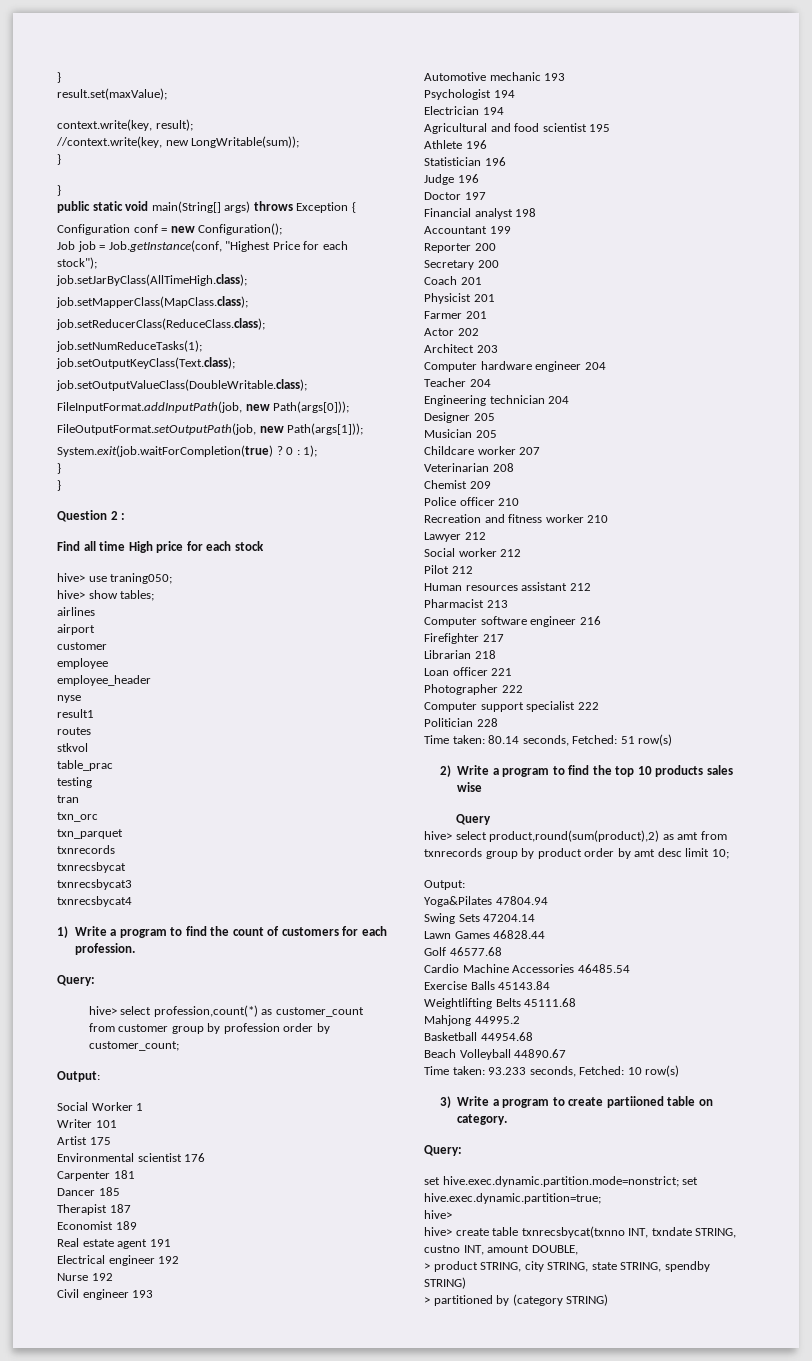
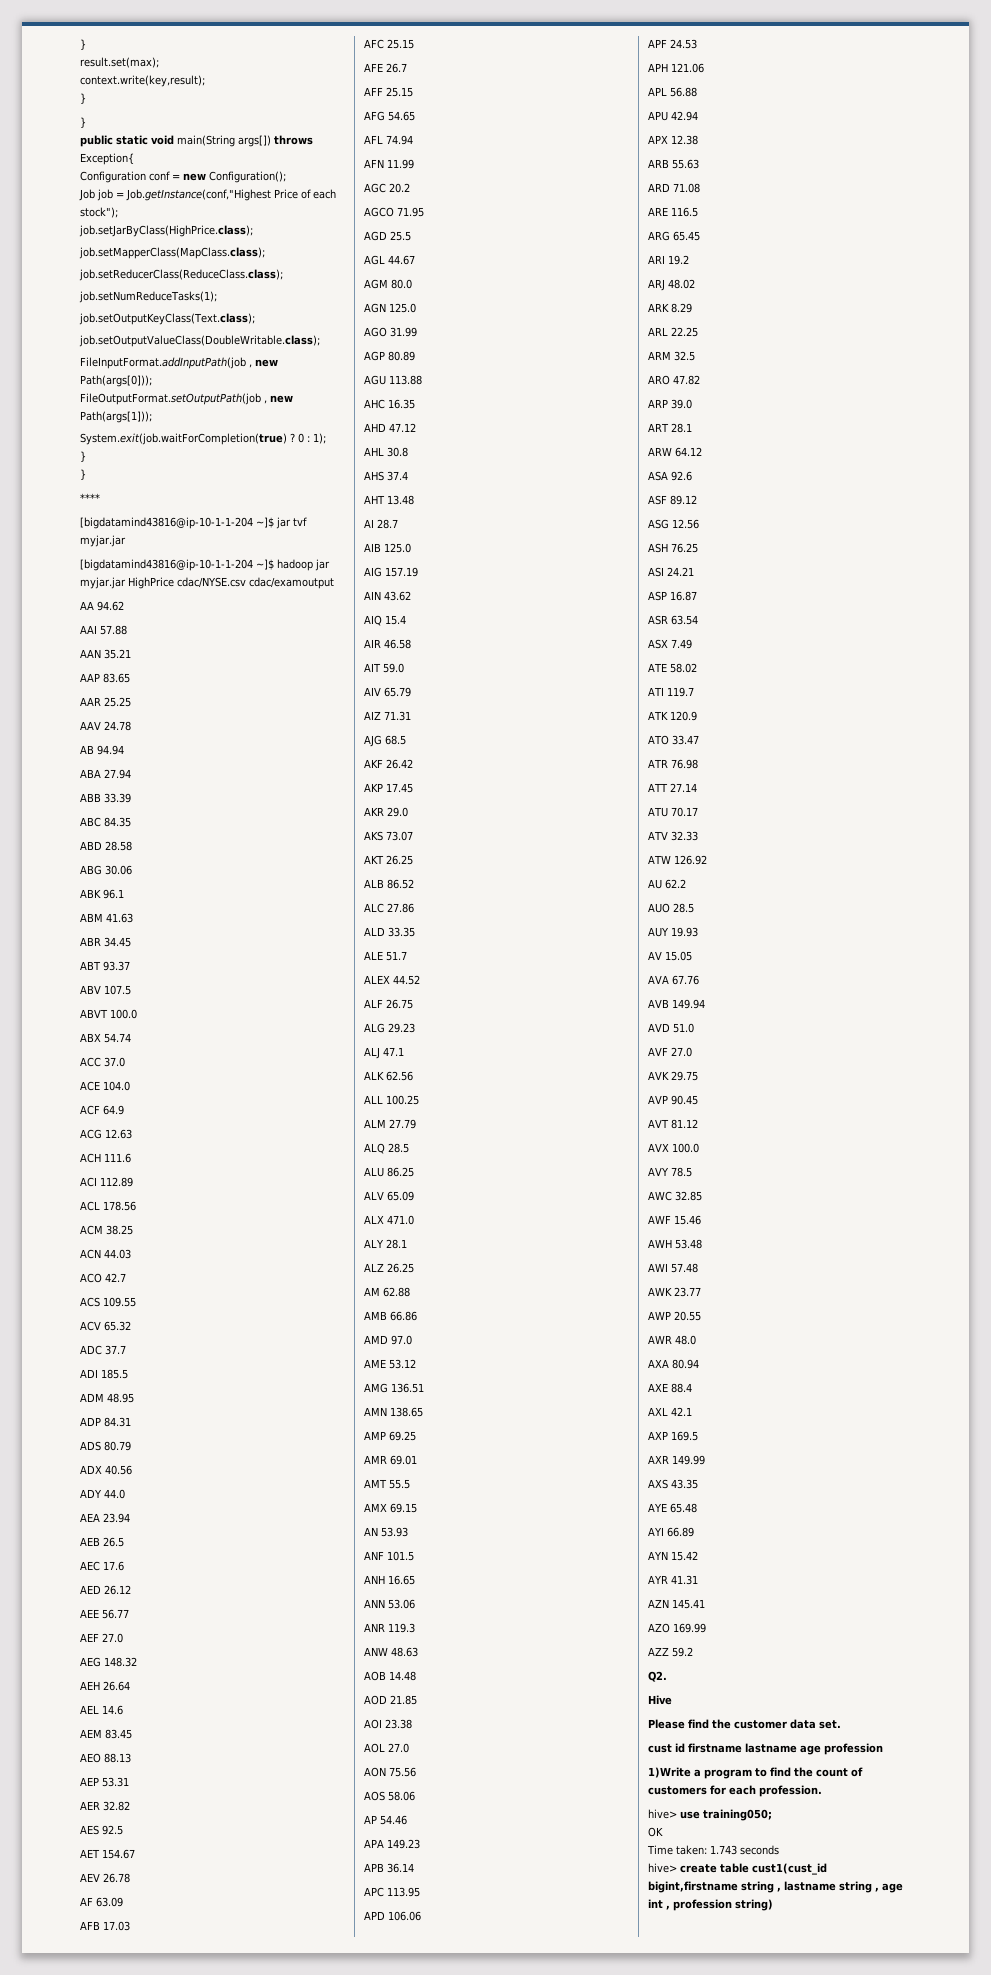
[57,72,61,83] [57,88,167,100] [57,119,193,131] [56,136,300,148] } // result.set(maxValue); // context.write(key, result); // //context.write(key, new LongWritable(sum)); -> [80,39,86,50] [80,57,159,68] [80,75,205,87] } // result.set(max); // context.write(key,result);
[151,201,356,213] main(String[] args) throws Exception { -> [177,135,313,147] [80,153,134,165] main(String args[]) throws Exception{
[108,240,320,252] Job.getInstance(conf, "Highest Price for -> [126,189,311,201] Job.getInstance(conf,"Highest Price of
[56,274,247,286] job.setJarByClass(AllTimeHigh.class); -> [79,225,253,237] job.setJarByClass(HighPrice.class);
[57,401,242,413] FileInputFormat.addInputPath(job, -> [80,357,252,369] FileInputFormat.addInputPath(job ,
[57,423,256,435] FileOutputFormat.setOutputPath(job, -> [80,393,267,405] FileOutputFormat.setOutputPath(job ,
[57,510,126,522] [57,541,264,553] [57,573,173,584] [57,590,155,601] [57,607,95,616] [57,624,95,635] [57,642,107,650] [57,658,108,669] [57,675,151,686] [57,695,81,703] [57,709,94,718] [57,727,91,735] [57,743,88,752] [57,760,113,771] [57,777,92,788] [57,795,79,803] [57,812,98,822] [57,829,123,839] [57,845,115,854] [57,862,126,873] [57,879,132,890] [57,896,132,907] [57,926,107,938] Question 2 : // Find all time High price for each stock // hive> use traning050; // hive> show tables; // airlines // airport // customer // employee // employee_header // nyse // result1 // routes // stkvol // table_prac // testing // tran // txn_orc // txn_parquet // txnrecords // txnrecsbycat // txnrecsbycat3 // txnrecsbycat4 // 1) Write -> [80,493,100,502] [80,517,307,529] [80,535,126,547] [80,559,330,571] [80,577,334,589] [80,601,124,611] [80,625,127,635] [80,649,131,659] [80,673,130,683] [80,697,131,707] [80,721,131,731] [80,745,124,755] [80,769,131,779] [80,793,131,803] [80,817,131,827] [80,841,132,851] [80,865,132,875] [80,889,124,899] [80,913,133,923] [80,937,131,947] [80,961,130,971] [80,985,131,995] [80,1009,137,1019] [80,1033,131,1043] [80,1057,125,1067] [80,1081,130,1091] [80,1105,124,1115] [80,1129,132,1139] [80,1153,131,1163] [80,1177,133,1187] [80,1201,136,1211] [80,1225,133,1235] [80,1249,131,1259] [80,1273,126,1283] [80,1297,136,1307] [80,1321,131,1331] [80,1345,126,1355] [80,1369,128,1379] [80,1393,134,1403] [80,1417,131,1427] [80,1441,131,1451] [80,1465,132,1475] [80,1489,125,1499] [80,1513,130,1523] [80,1537,124,1547] [80,1561,124,1571] [80,1585,131,1595] [80,1609,129,1619] [80,1633,123,1643] [80,1657,137,1667] [80,1681,130,1691] [80,1705,123,1715] [80,1729,132,1739] [80,1753,131,1763] [80,1777,129,1787] [80,1801,130,1811] [80,1825,123,1835] [80,1849,135,1859] [80,1873,130,1883] [80,1897,123,1907] [80,1921,130,1931] [364,39,414,49] [364,63,407,73] [364,87,413,97] [364,111,415,121] [364,135,413,145] [364,159,414,169] [364,183,410,193] [364,207,424,217] [364,231,411,241] [364,255,415,265] [364,279,412,289] [364,303,416,313] [364,327,417,337] [364,351,415,361] [364,375,422,385] [364,399,415,409] [364,423,416,432] [364,447,408,457] [364,471,408,481] [364,495,414,505] [364,519,398,529] [364,543,411,553] [364,567,418,577] [364,591,411,601] [364,615,406,626] [364,639,411,649] [364,663,404,673] [364,687,411,697] [364,711,411,721] [364,735,406,747] [364,759,413,769] [364,783,413,793] [364,807,408,817] [364,831,413,841] [364,855,413,865] [364,879,414,889] [364,903,414,913] [364,927,415,937] [364,951,407,961] [364,975,420,985] [364,999,413,1009] [364,1023,415,1033] [364,1047,404,1059] [364,1071,413,1081] [364,1095,419,1105] [364,1119,416,1129] [364,1143,409,1154] [364,1167,414,1177] [364,1191,414,1201] [364,1215,414,1225] [364,1239,407,1249] [364,1263,414,1273] [364,1287,410,1297] [364,1311,417,1321] [364,1335,412,1345] [364,1359,416,1369] [364,1383,424,1393] [364,1407,423,1417] [364,1431,416,1441] [364,1455,417,1465] [364,1479,410,1489] [364,1503,417,1513] [364,1527,408,1537] [364,1551,414,1561] [364,1575,415,1585] [364,1599,415,1609] [364,1623,415,1633] [364,1647,418,1657] [364,1671,416,1681] [364,1695,417,1705] [364,1719,412,1729] [364,1743,409,1753] [364,1767,416,1777] [364,1791,415,1801] [364,1815,407,1825] [364,1839,420,1849] [364,1863,414,1873] [364,1887,420,1897] [364,1911,421,1921] [648,39,697,49] [648,63,704,73] [648,87,697,97] [648,111,698,121] [648,135,698,145] [648,159,699,169] [648,183,700,193] [648,207,698,217] [648,231,700,241] [648,255,689,265] [648,279,695,291] [648,303,692,313] [648,327,698,337] [648,351,695,361] [648,375,700,385] [648,399,692,409] [648,423,692,433] [648,447,702,457] [648,471,692,481] [648,495,697,505] [648,519,699,529] [648,543,698,553] [648,567,694,577] [648,591,697,601] [648,615,698,625] [648,639,692,649] [648,663,697,673] [648,687,694,697] [648,711,697,721] [648,735,699,745] [648,759,698,769] [648,783,697,792] [648,807,698,817] [648,831,698,841] [648,855,707,865] [648,879,686,889] [648,903,694,913] [648,927,698,937] [648,951,692,961] [648,975,699,985] [648,999,705,1009] [648,1023,694,1033] [648,1047,692,1057] [648,1071,698,1081] [648,1095,698,1105] [648,1119,698,1129] [648,1143,699,1153] [648,1167,692,1177] [648,1191,702,1201] [648,1215,701,1225] [648,1239,702,1249] [648,1263,698,1273] [648,1287,701,1297] [648,1311,701,1321] [648,1335,696,1345] [648,1359,699,1369] [648,1383,692,1393] [648,1407,692,1416] [648,1431,698,1441] [648,1455,705,1465] [648,1479,698,1489] [648,1503,697,1513] [648,1527,694,1537] [648,1551,698,1561] [648,1575,698,1585] [648,1599,705,1609] [648,1623,706,1633] [648,1647,693,1657] [648,1671,667,1682] [648,1695,672,1705] [648,1719,841,1729] [648,1743,883,1755] [648,1767,691,1778] **** // [bigdatamind43816@ip-10-1-1-204 ~]$ jar tvf myjar.jar // [bigdatamind43816@ip-10-1-1-204 ~]$ hadoop jar myjar.jar HighPrice cdac/NYSE.csv cdac/examoutput // AA 94.62 // AAI 57.88 // AAN 35.21 // AAP 83.65 // AAR 25.25 // AAV 24.78 // AB 94.94 // ABA 27.94 // ABB 33.39 // ABC 84.35 // ABD 28.58 // ABG 30.06 // ABK 96.1 // ABM 41.63 // ABR 34.45 // ABT 93.37 // ABV 107.5 // ABVT 100.0 // ABX 54.74 // ACC 37.0 // ACE 104.0 // ACF 64.9 // ACG 12.63 // ACH 111.6 // ACI 112.89 // ACL 178.56 // ACM 38.25 // ACN 44.03 // ACO 42.7 // ACS 109.55 // ACV 65.32 // ADC 37.7 // ADI 185.5 // ADM 48.95 // ADP 84.31 // ADS 80.79 // ADX 40.56 // ADY 44.0 // AEA 23.94 // AEB 26.5 // AEC 17.6 // AED 26.12 // AEE 56.77 // AEF 27.0 // AEG 148.32 // AEH 26.64 // AEL 14.6 // AEM 83.45 // AEO 88.13 // AEP 53.31 // AER 32.82 // AES 92.5 // AET 154.67 // AEV 26.78 // AF 63.09 // AFB 17.03 // AFC 25.15 // AFE 26.7 // AFF 25.15 // AFG 54.65 // AFL 74.94 // AFN 11.99 // AGC 20.2 // AGCO 71.95 // AGD 25.5 // AGL 44.67 // AGM 80.0 // AGN 125.0 // AGO 31.99 // AGP 80.89 // AGU 113.88 // AHC 16.35 // AHD 47.12 // AHL 30.8 // AHS 37.4 // AHT 13.48 // AI 28.7 // AIB 125.0 // AIG 157.19 // AIN 43.62 // AIQ 15.4 // AIR 46.58 // AIT 59.0 // AIV 65.79 // AIZ 71.31 // AJG 68.5 // AKF 26.42 // AKP 17.45 // AKR 29.0 // AKS 73.07 // AKT 26.25 // ALB 86.52 // ALC 27.86 // ALD 33.35 // ALE 51.7 // ALEX 44.52 // ALF 26.75 // ALG 29.23 // ALJ 47.1 // ALK 62.56 // ALL 100.25 // ALM 27.79 // ALQ 28.5 // ALU 86.25 // ALV 65.09 // ALX 471.0 // ALY 28.1 // ALZ 26.25 // AM 62.88 // AMB 66.86 // AMD 97.0 // AME 53.12 // AMG 136.51 // AMN 138.65 // AMP 69.25 // AMR 69.01 // AMT 55.5 // AMX 69.15 // AN 53.93 // ANF 101.5 // ANH 16.65 // ANN 53.06 // ANR 119.3 // ANW 48.63 // AOB 14.48 // AOD 21.85 // AOI 23.38 // AOL 27.0 // AON 75.56 // AOS 58.06 // AP 54.46 // APA 149.23 // APB 36.14 // APC 113.95 // APD 106.06 // APF 24.53 // APH 121.06 // APL 56.88 // APU 42.94 // APX 12.38 // ARB 55.63 // ARD 71.08 // ARE 116.5 // ARG 65.45 // ARI 19.2 // ARJ 48.02 // ARK 8.29 // ARL 22.25 // ARM 32.5 // ARO 47.82 // ARP 39.0 // ART 28.1 // ARW 64.12 // ASA 92.6 // ASF 89.12 // ASG 12.56 // ASH 76.25 // ASI 24.21 // ASP 16.87 // ASR 63.54 // ASX 7.49 // ATE 58.02 // ATI 119.7 // ATK 120.9 // ATO 33.47 // ATR 76.98 // ATT 27.14 // ATU 70.17 // ATV 32.33 // ATW 126.92 // AU 62.2 // AUO 28.5 // AUY 19.93 // AV 15.05 // AVA 67.76 // AVB 149.94 // AVD 51.0 // AVF 27.0 // AVK 29.75 // AVP 90.45 // AVT 81.12 // AVX 100.0 // AVY 78.5 // AWC 32.85 // AWF 15.46 // AWH 53.48 // AWI 57.48 // AWK 23.77 // AWP 20.55 // AWR 48.0 // AXA 80.94 // AXE 88.4 // AXL 42.1 // AXP 169.5 // AXR 149.99 // AXS 43.35 // AYE 65.48 // AYI 66.89 // AYN 15.42 // AYR 41.31 // AZN 145.41 // AZO 169.99 // AZZ 59.2 // Q2. // Hive // Please find the customer data set. // cust id firstname lastname age profession // 1)Write
[57,975,95,986] [88,1005,364,1017] [88,1023,330,1034] [88,1041,179,1051] [57,1071,100,1082] [57,1102,144,1111] [57,1119,117,1128] [57,1136,111,1145] [57,1153,206,1162] [57,1170,135,1181] [57,1187,120,1196] [57,1204,131,1215] [57,1221,137,1230] [57,1238,171,1249] [57,1255,180,1266] [57,1273,113,1281] [57,1289,154,1300] [424,72,566,81] [424,89,515,100] [424,106,504,115] [424,123,611,134] [424,140,487,149] [424,157,506,166] [424,174,479,185] [424,192,486,200] [424,208,537,219] [424,226,511,234] [424,243,496,253] [424,260,499,270] [424,276,482,285] [424,293,495,304] [424,311,487,319] [424,328,479,336] [424,344,498,353] [424,361,606,372] [424,378,491,387] [424,395,570,406] [424,412,495,423] [424,429,497,438] [424,446,541,455] [424,463,514,472] [424,480,491,489] [424,497,520,506] [424,514,609,523] [424,532,486,542] [424,548,522,557] [424,565,473,574] [424,582,591,591] [424,599,508,608] [424,616,601,627] [424,633,504,644] [424,650,496,659] [424,667,513,676] [424,684,523,695] [424,701,599,712] [424,718,498,727] [424,734,673,746] [439,765,733,777] [457,782,483,792] [455,814,491,825] [424,830,727,842] [424,848,729,859] [424,880,465,890] [424,896,548,907] [424,913,536,924] [424,930,546,939] [424,947,502,956] [424,964,630,973] [424,981,551,990] [424,998,577,1009] [424,1015,520,1026] [424,1032,533,1041] [424,1049,567,1060] [424,1065,680,1077] [439,1096,713,1108] [457,1114,508,1125] [424,1145,462,1156] [424,1176,699,1187] [424,1193,601,1204] [424,1210,452,1219] [424,1226,737,1238] [424,1245,578,1255] [424,1261,710,1272] [424,1277,466,1289] [424,1294,609,1306] Query: // hive> select profession,count(*) as customer_count from customer group by profession order by customer_count; // Output: // Social Worker 1 // Writer 101 // Artist 175 // Environmental scientist 176 // Carpenter 181 // Dancer 185 // Therapist 187 // Economist 189 // Real estate agent 191 // Electrical engineer 192 // Nurse 192 // Civil engineer 193 // Automotive mechanic 193 // Psychologist 194 // Electrician 194 // Agricultural and food scientist 195 // Athlete 196 // Statistician 196 // Judge 196 // Doctor 197 // Financial analyst 198 // Accountant 199 // Reporter 200 // Secretary 200 // Coach 201 // Physicist 201 // Farmer 201 // Actor 202 // Architect 203 // Computer hardware engineer 204 // Teacher 204 // Engineering technician 204 // Designer 205 // Musician 205 // Childcare worker 207 // Veterinarian 208 // Chemist 209 // Police officer 210 // Recreation and fitness worker 210 // Lawyer 212 // Social worker 212 // Pilot 212 // Human resources assistant 212 // Pharmacist 213 // Computer software engineer 216 // Firefighter 217 // Librarian 218 // Loan officer 221 // Photographer 222 // Computer support specialist 222 // Politician 228 // Time taken: 80.14 seconds, Fetched: 51 row(s) // 2) Write a program to find the top 10 products sales wise // Query // hive> select product,round(sum(product),2) as amt from txnrecords group by product order by amt desc limit 10; // Output: // Yoga&Pilates 47804.94 // Swing Sets 47204.14 // Lawn Games 46828.44 // Golf 46577.68 // Cardio Machine Accessories 46485.54 // Exercise Balls 45143.84 // Weightlifting Belts 45111.68 // Mahjong 44995.2 // Basketball 44954.68 // Beach Volleyball 44890.67 // Time taken: 93.233 seconds, Fetched: 10 row(s) // 3) Write a program to create partiioned table on category. // Query: // set hive.exec.dynamic.partition.mode=nonstrict; set hive.exec.dynamic.partition=true; // hive> // hive> create table txnrecsbycat(txnno INT, txndate STRING, custno INT, amount DOUBLE, // > product STRING, city STRING, state STRING, spendby STRING) // > partitioned by (category STRING) -> [648,1809,772,1821] [648,1827,663,1837] [647,1845,779,1855] [648,1863,827,1875] [648,1881,903,1893] [648,1899,773,1911] hive> use training050; // OK // Time taken: 1.743 seconds // hive> create table cust1(cust_id bigint,firstname string , lastname string , age int , profession string)

